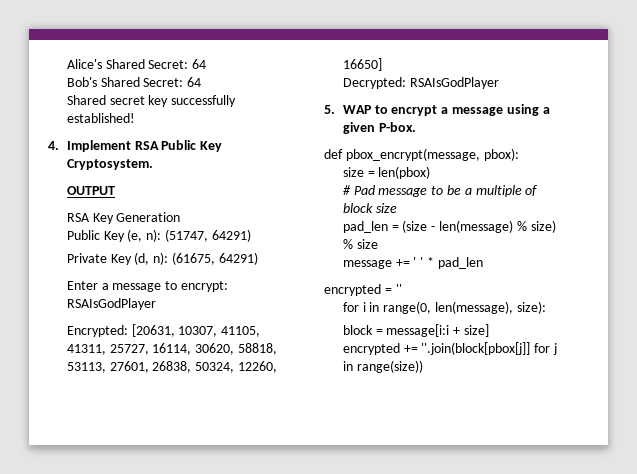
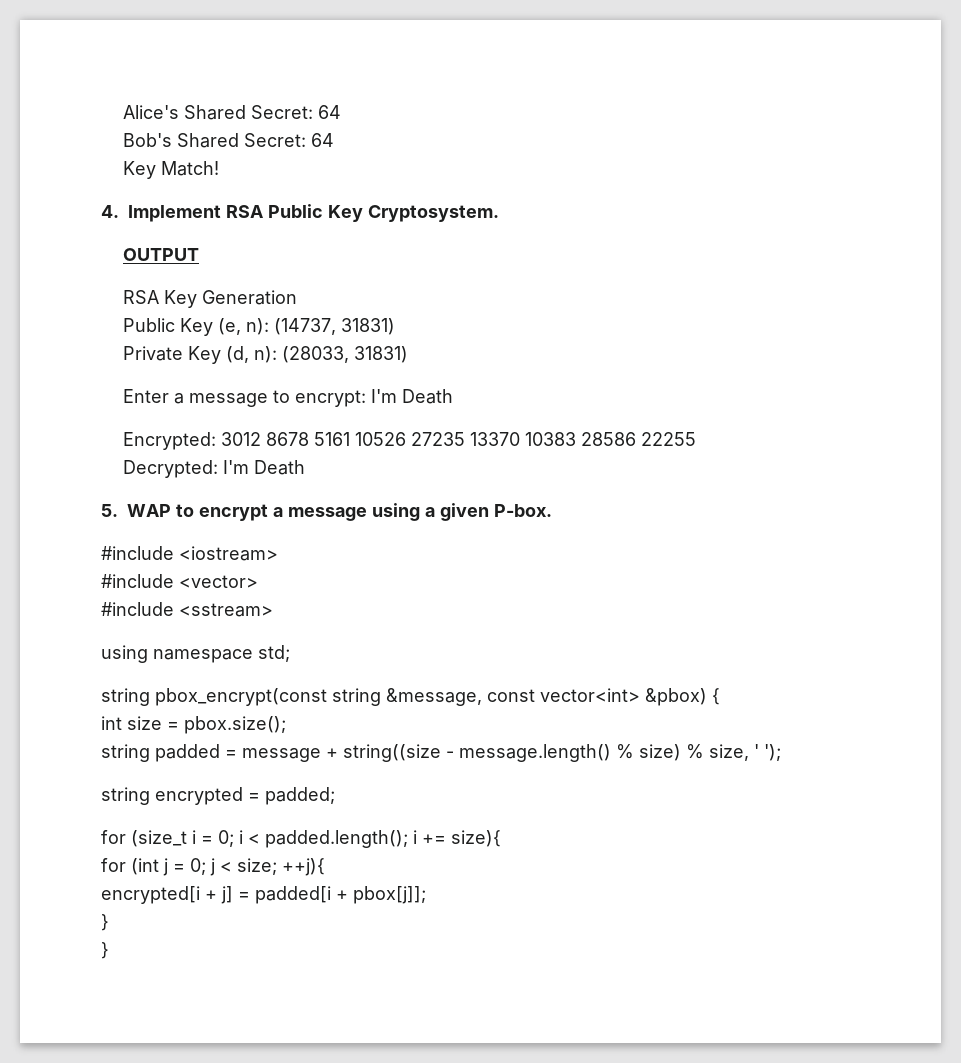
[66,95,237,107] [66,113,135,123] Shared secret key successfully established! -> [123,161,220,179] Key Match!
[165,229,251,242] (51747, 64291) -> [274,318,396,335] (14737, 31831)
[172,252,258,265] (61675, 64291) -> [282,346,409,363] (28033, 31831)
[66,298,156,310] RSAIsGodPlayer -> [371,389,454,404] I'm Death
[131,324,261,337] [66,343,278,355] [66,361,278,373] [342,58,382,71] [20631, 10307, 41105, 41311, 25727, 16114, 30620, 58818, 53113, 27601, 26838, 50324, 12260, 16650] -> [221,432,697,446] 3012 8678 5161 10526 27235 13370 10383 28586 22255
[409,77,499,89] RSAIsGodPlayer -> [223,460,306,475] I'm Death
[324,148,519,161] [342,166,431,179] [342,185,538,197] [342,203,397,213] [342,220,556,233] [342,239,378,249] [342,257,483,269] def pbox_encrypt(message, pbox): // size = len(pbox) // # Pad message to be a multiple of block size // pad_len = (size - len(message) % size) % size // message += ' ' * pad_len // -> [101,546,278,561] [101,574,258,588] [101,602,273,617] [101,645,290,663] [101,688,720,706] [101,716,286,734] [101,744,781,762] [101,787,150,805] #include <iostream> // #include <vector> // #include <sstream> // using namespace std; // string pbox_encrypt(const string &message, const vector<int> &pbox) { // int size = pbox.size(); // string padded = message + string((size - message.length() % size) % size, ' '); // string
[395,284,402,294] [342,301,546,314] [342,324,490,337] [342,342,558,355] [342,360,423,373] '' // for i in range(0, len(message), size): // block = message[i:i + size] // encrypted += ''.join(block[pbox[j]] for j in range(size)) -> [265,787,335,805] [101,830,501,848] [101,858,325,876] [101,886,426,904] [101,914,109,931] [101,942,109,959] padded; // for (size_t i = 0; i < padded.length(); i += size){ // for (int j = 0; j < size; ++j){ // encrypted[i + j] = padded[i + pbox[j]]; // } // }

